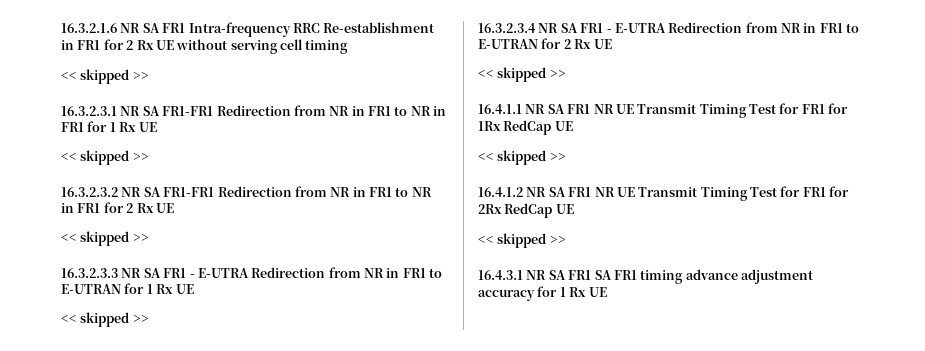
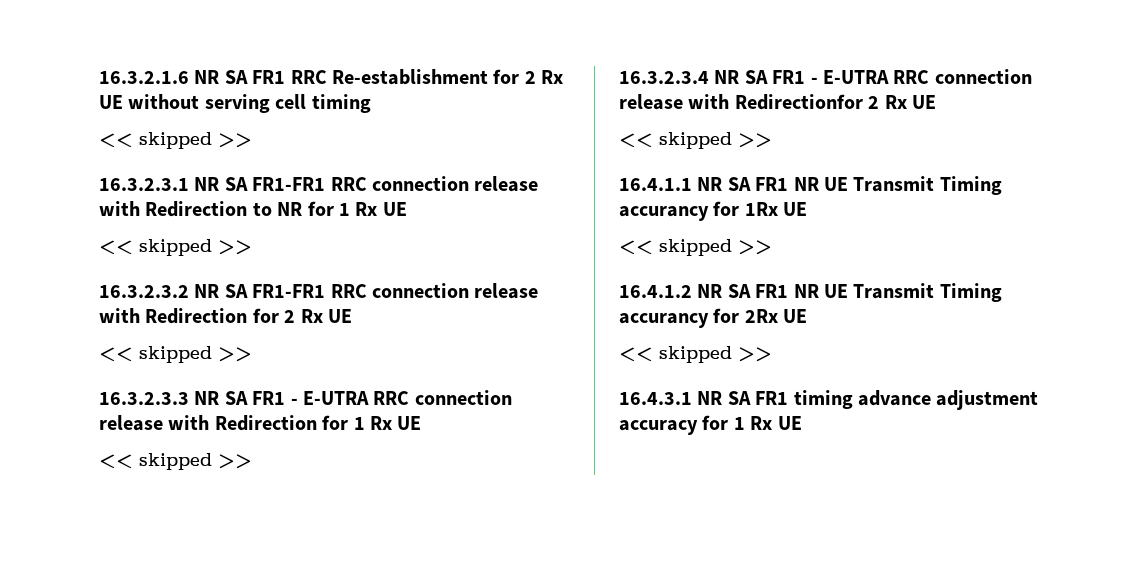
[188,22,291,37] Intra-frequency -> (286, 77) none
[61,40,101,50] in FR1 -> (488, 77) none
[216,105,447,116] [61,122,84,132] Redirection from NR in FR1 to NR in FR1 -> [330,176,539,192] [99,201,303,217] RRC connection release with Redirection to NR
[217,186,432,197] [61,203,101,213] Redirection from NR in FR1 to NR in FR1 -> [330,283,539,299] [99,308,248,324] RRC connection release with Redirection
[251,267,443,278] [61,284,121,294] Redirection from NR in FR1 to E-UTRAN -> [373,390,512,405] [99,415,317,431] RRC connection release with Redirection
[668,22,860,33] [478,38,562,49] Redirection from NR in FR1 to E-UTRAN for -> [893,69,1032,84] [619,94,863,110] RRC connection release with Redirectionfor
[749,103,825,114] Test for FR1 -> [619,206,709,221] accurancy
[503,120,552,135] RedCap -> (778, 209) none
[750,186,826,197] Test for FR1 -> [619,313,709,328] accurancy
[504,203,553,218] RedCap -> (778, 316) none
[594,270,637,280] SA FR1 -> (789, 398) none

